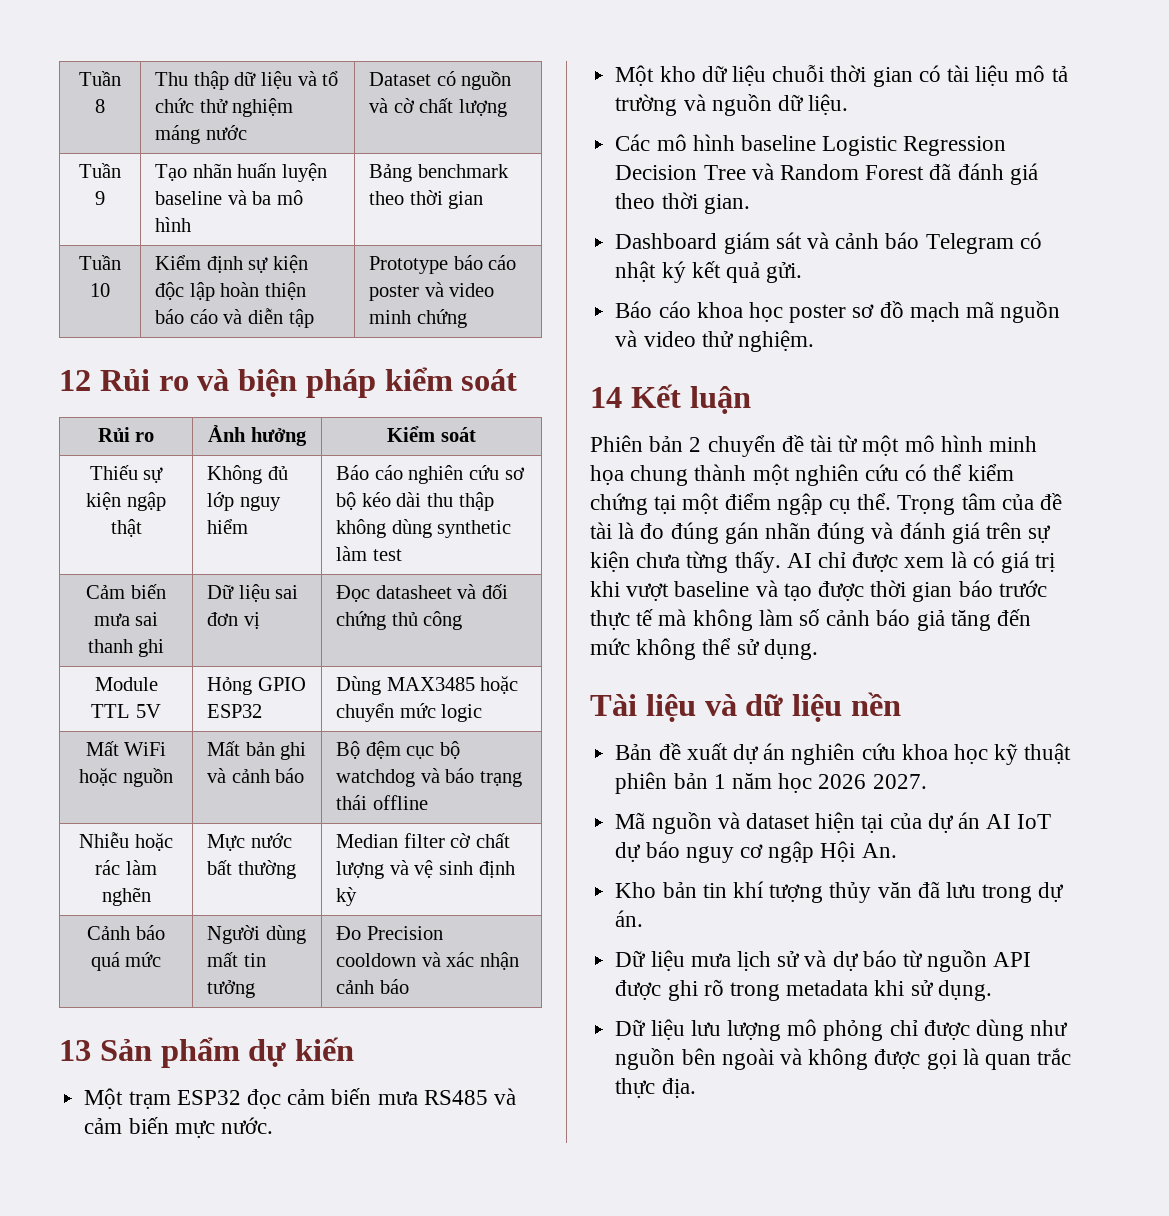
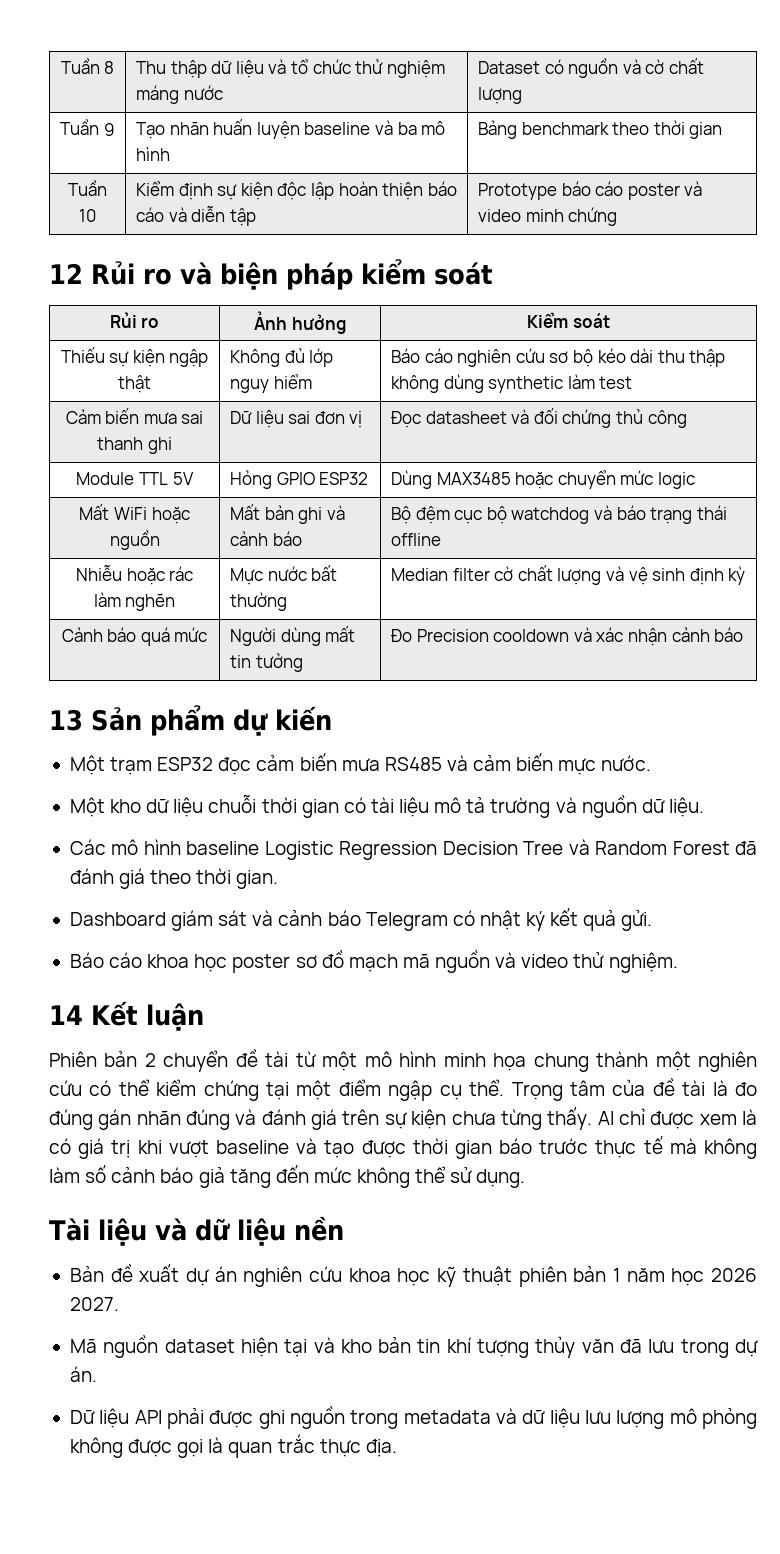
[717,812,740,829] và -> (159, 1346) none
[889,812,1052,833] [615,841,897,863] [615,882,657,898] của dự án AI IoT dự báo nguy cơ ngập Hội An. // Kho -> [313,1337,372,1353] và kho
[690,950,1032,972] mưa lịch sử và dự báo từ nguồn API -> [134,1407,204,1429] API phải
[703,979,724,996] rõ -> [289,1406,345,1429] nguồn
[874,980,992,1001] [615,1019,647,1036] khi sử dụng. // Dữ -> [495,1408,546,1424] và dữ
[889,1019,1069,1041] [615,1048,802,1070] chỉ được dùng như nguồn bên ngoài và -> (757, 1418) none

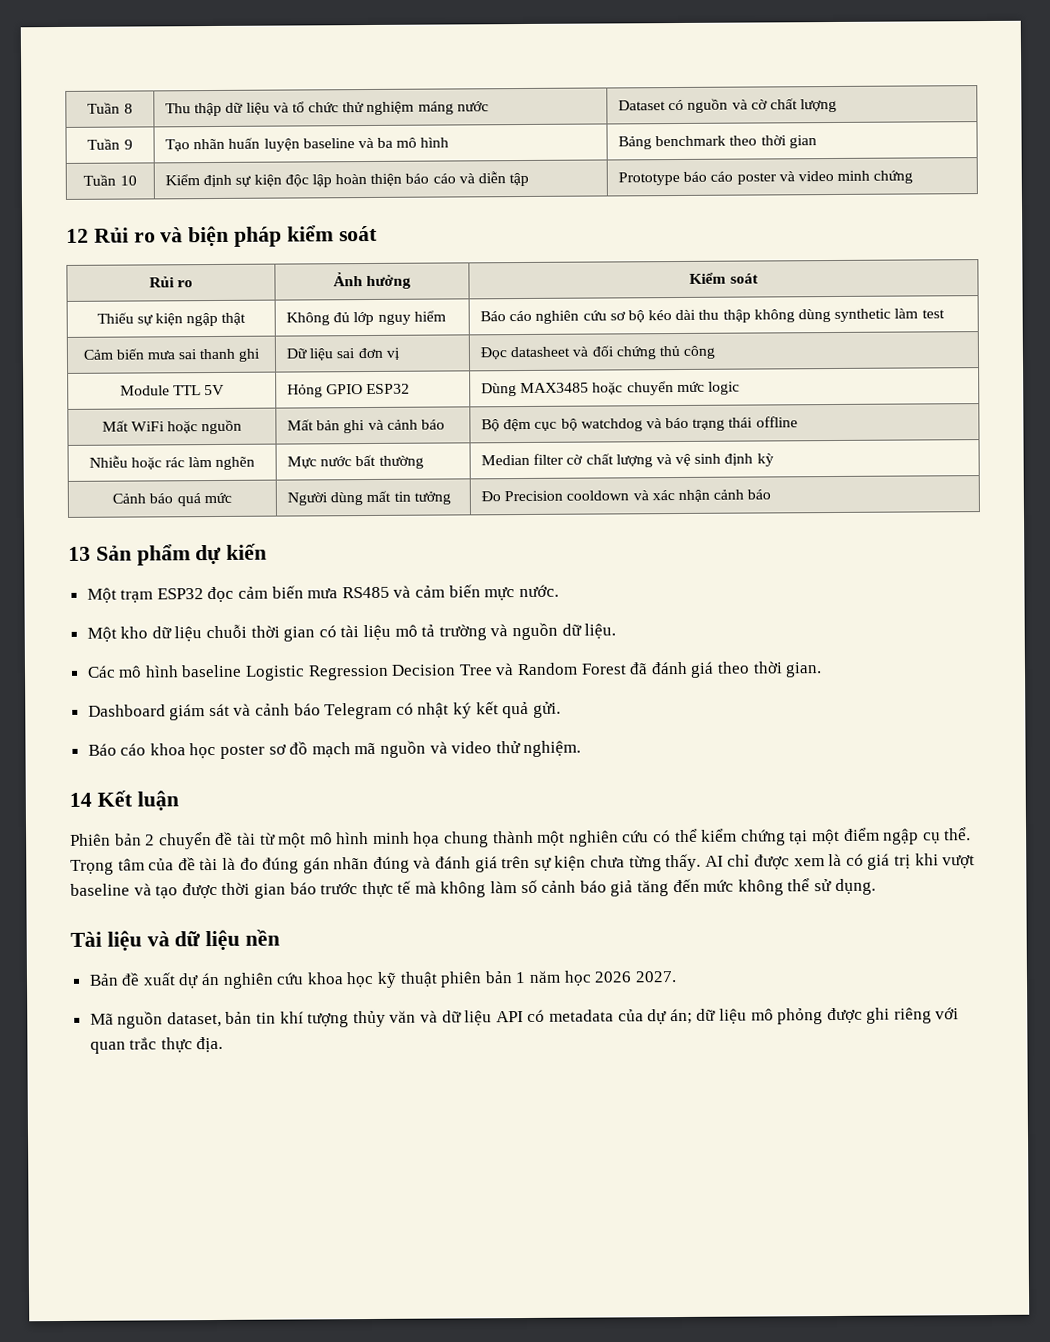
[164,1337,372,1357] dataset hiện tại và kho -> [166,1011,222,1028] dataset,
[620,1338,759,1358] [69,1366,97,1382] [69,1406,757,1429] [69,1437,224,1458] đã lưu trong dự án. // Dữ liệu API phải được ghi nguồn trong metadata và dữ liệu lưu lượng mô phỏng không được gọi là -> [420,1007,960,1026] và dữ liệu API có metadata của dự án; dữ liệu mô phỏng được ghi riêng với

